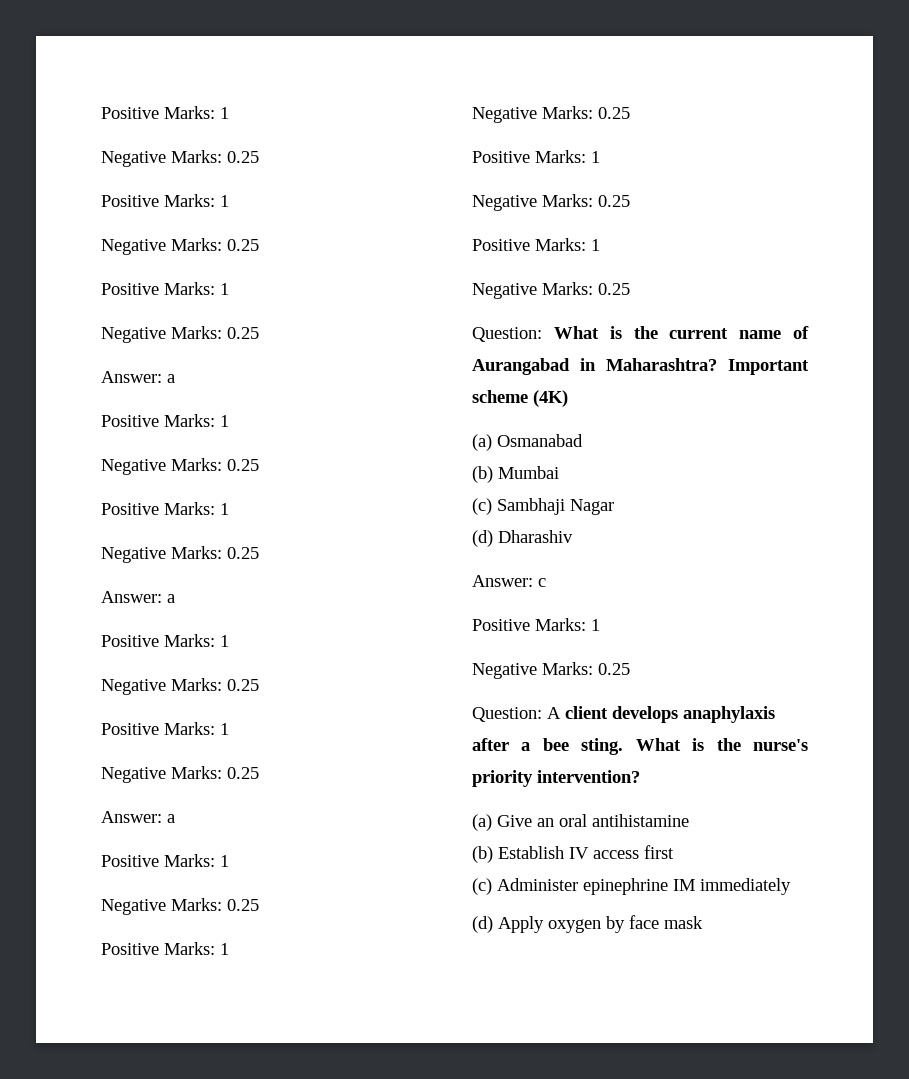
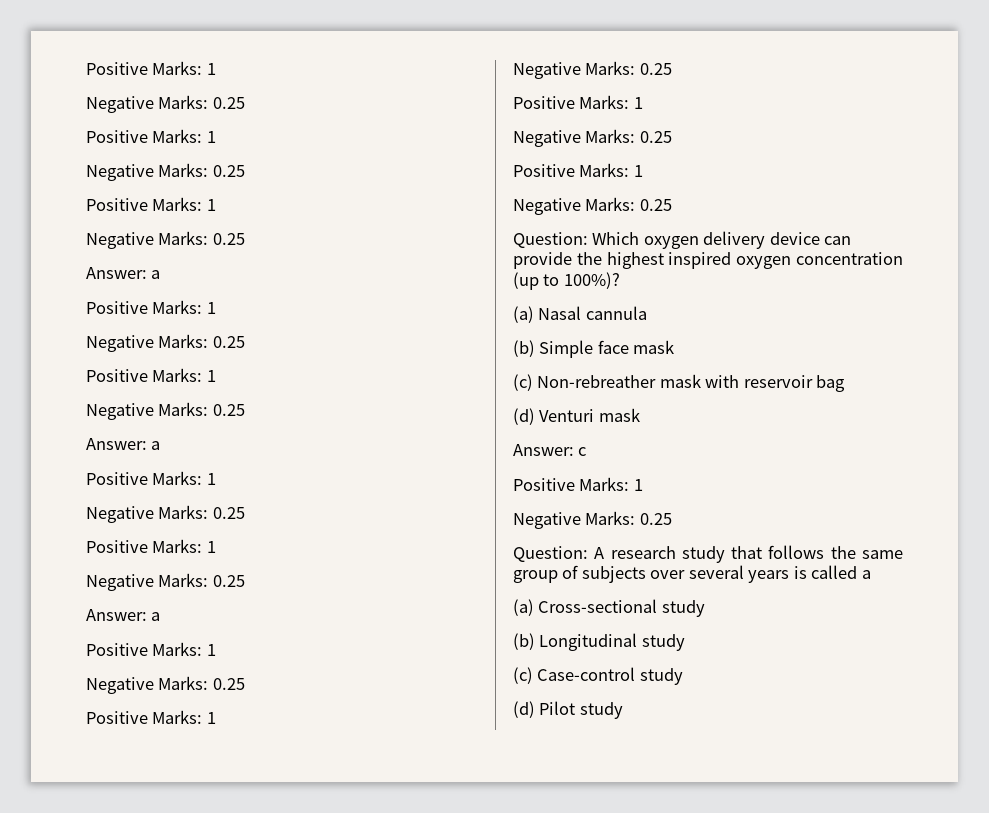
[553,326,809,339] [472,358,809,375] [472,390,568,407] [472,434,583,451] [472,466,559,483] [472,498,614,515] [472,530,573,547] What is the current name of Aurangabad in Maharashtra? Important scheme (4K) // (a) Osmanabad // (b) Mumbai // (c) Sambhaji Nagar // (d) Dharashiv -> [592,231,852,249] [513,252,903,269] [513,272,620,290] [513,306,647,323] [513,340,675,358] [513,374,846,392] [513,408,640,425] Which oxygen delivery device can provide the highest inspired oxygen concentration (up to 100%)? // (a) Nasal cannula // (b) Simple face mask // (c) Non-rebreather mask with reservoir bag // (d) Venturi mask
[565,706,775,723] [472,738,808,755] [472,770,640,787] [472,814,689,831] [472,845,674,863] [472,878,791,895] [472,915,703,933] client develops anaphylaxis after a bee sting. What is the nurse's priority intervention? // (a) Give an oral antihistamine // (b) Establish IV access first // (c) Administer epinephrine IM immediately // (d) Apply oxygen by face mask -> [610,545,903,563] [513,565,871,583] [513,599,705,617] [513,633,685,651] [513,667,683,685] [513,701,623,719] research study that follows the same group of subjects over several years is called a // (a) Cross-sectional study // (b) Longitudinal study // (c) Case-control study // (d) Pilot study

